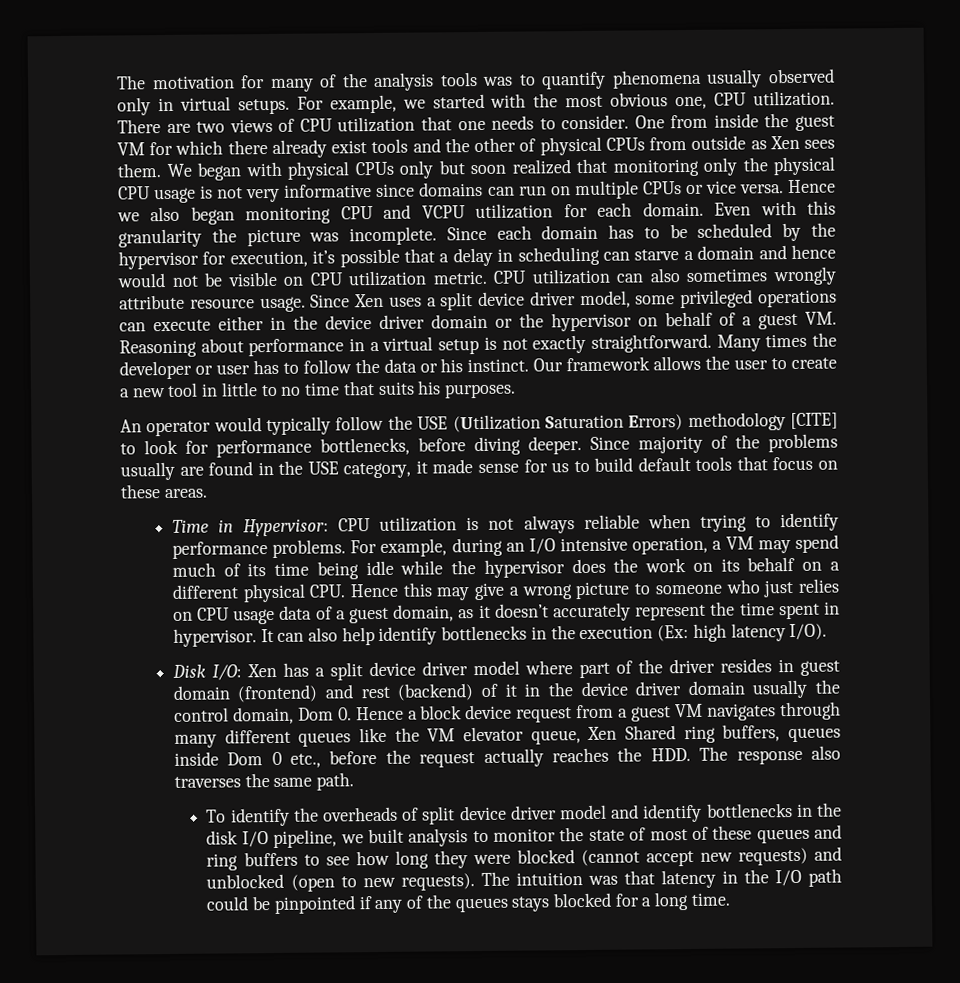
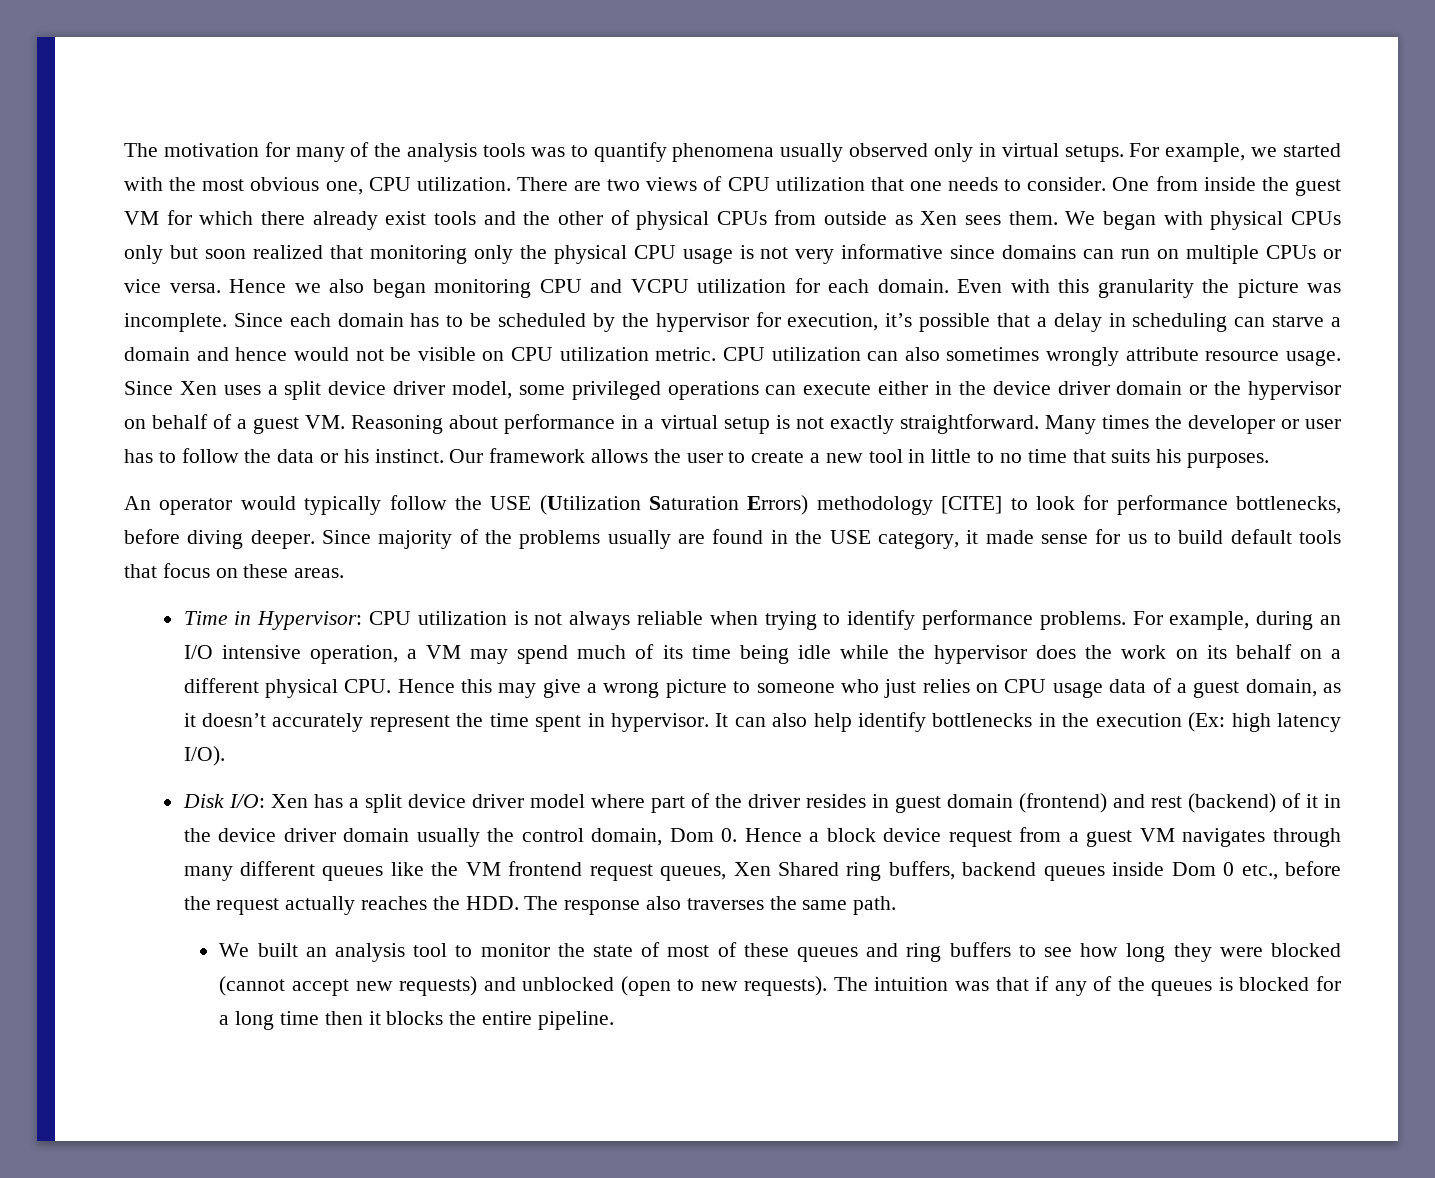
[462,726,581,745] elevator queue, -> [508,861,727,881] frontend request queues,
(781, 733) none -> [962,862,1037,876] backend
[206,802,842,827] [206,828,469,848] To identify the overheads of split device driver model and identify bottlenecks in the disk I/O pipeline, we built analysis -> [219,943,448,962] We built an analysis tool
[660,868,842,889] [206,895,356,914] latency in the I/O path could be pinpointed -> (1029, 984) none
[511,896,551,912] stays -> [1218,977,1233,991] is
[690,892,730,906] time. -> [280,1011,614,1030] time then it blocks the entire pipeline.

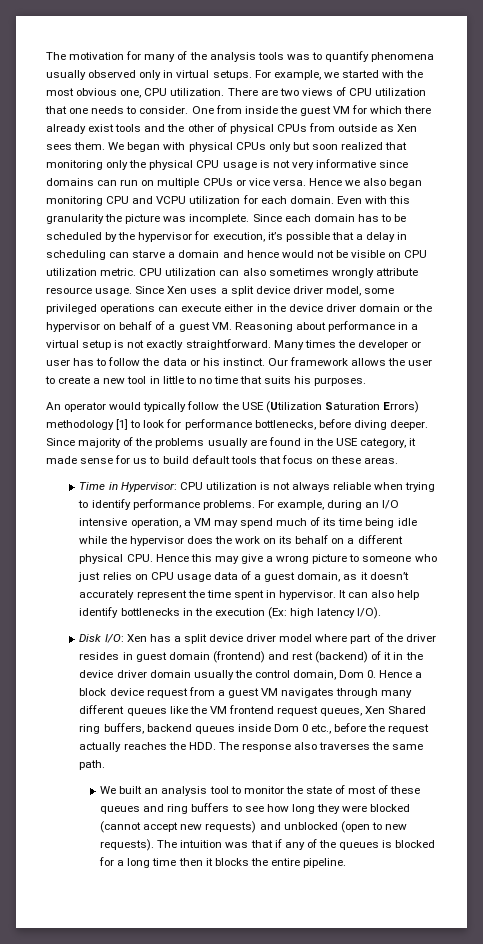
[941,496,1003,514] [CITE] -> [116,419,129,430] [1]

